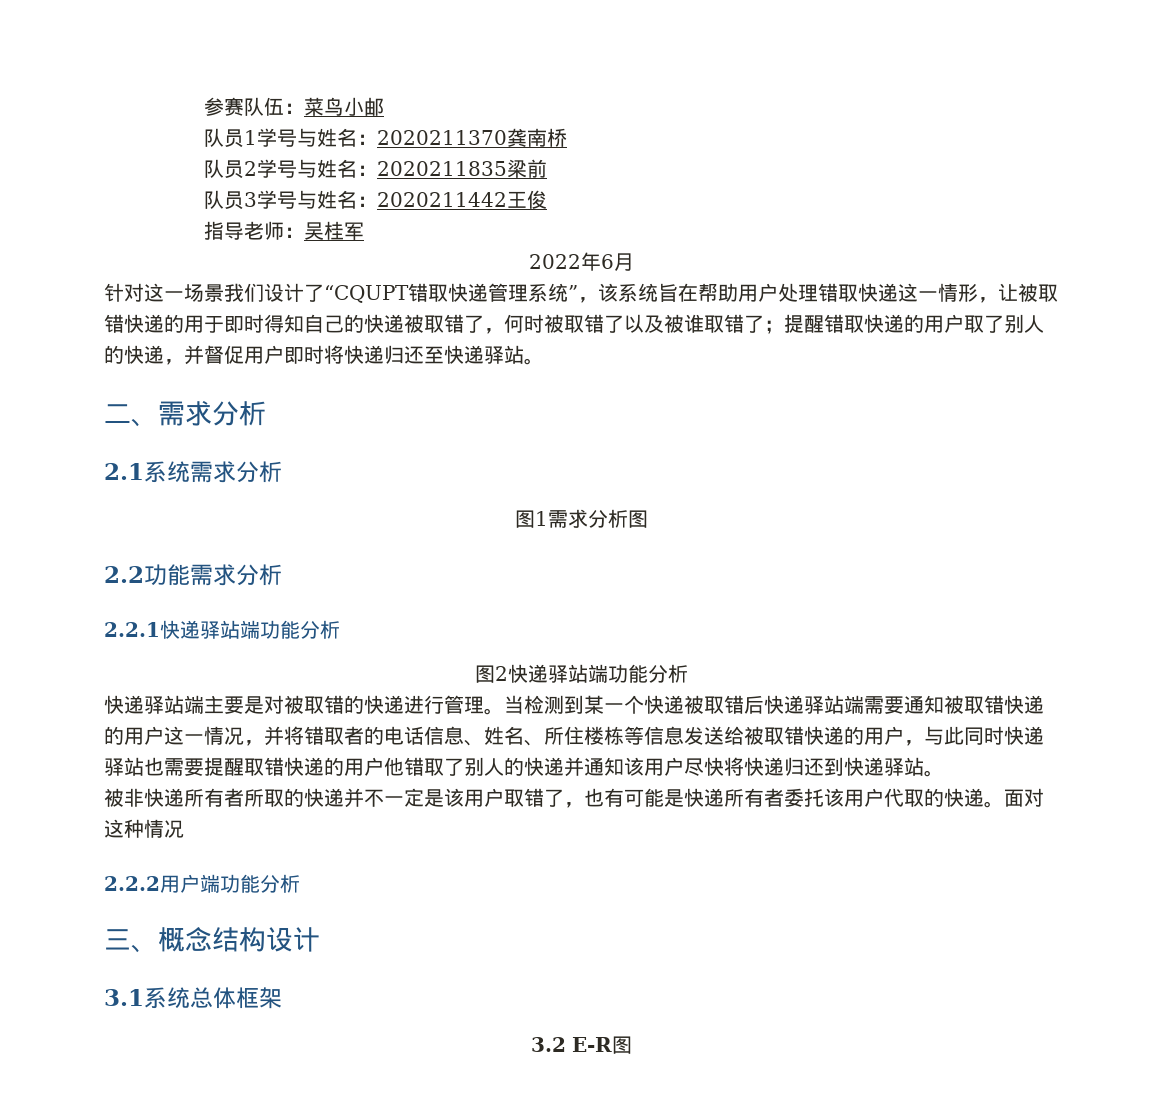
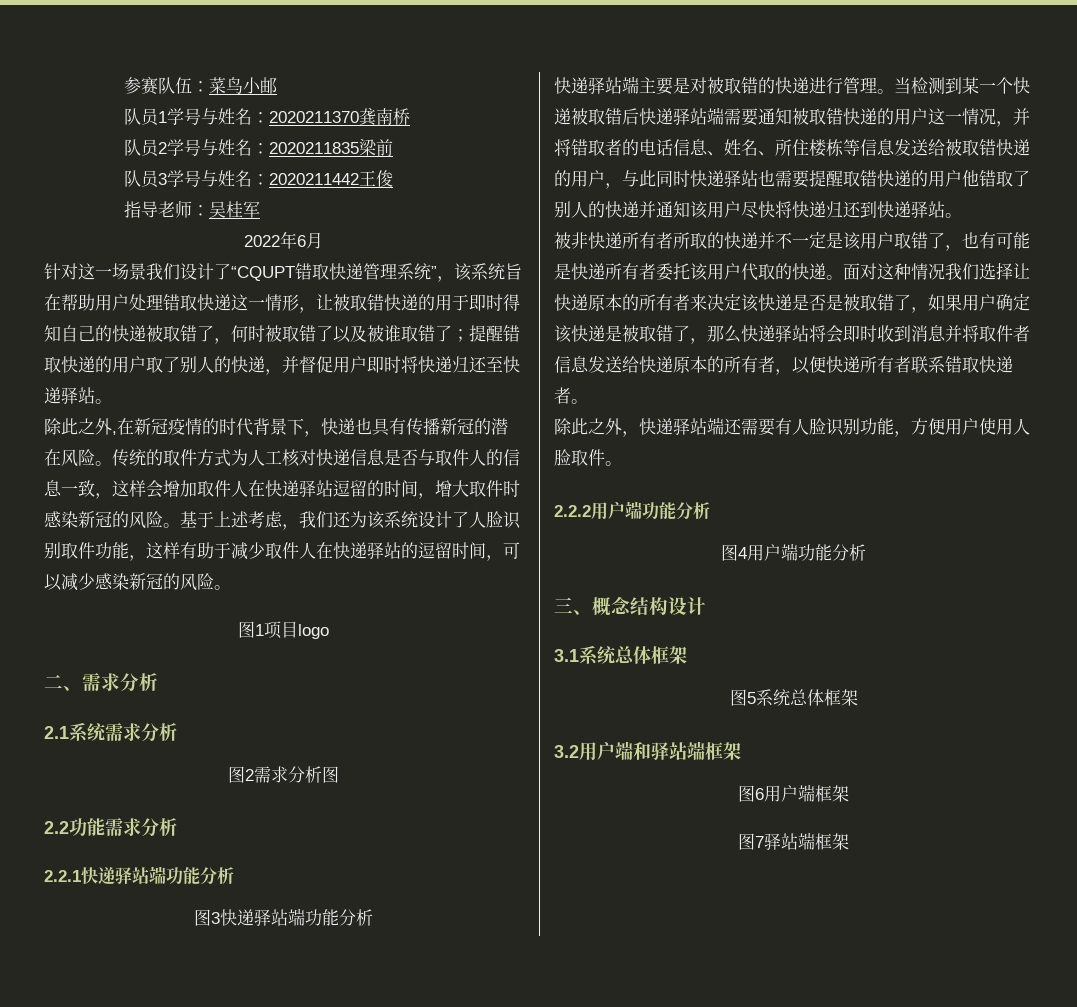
(544, 361) none -> [44,418,508,437] [44,449,520,467] [44,480,520,499] [44,511,521,530] [44,542,520,561] [44,573,231,591] [238,621,329,639] // 除此之外,在新冠疫情的时代背景下，快递也具有传播新冠的潜在风险。传统的取件方式为人工核对快递信息是否与取件人的信息一致，这样会增加取件人在快递驿站逗留的时间，增大取件时感染新冠的风险。基于上述考虑，我们还为该系统设计了人脸识别取件功能，这样有助于减少取件人在快递驿站的逗留时间，可以减少感染新冠的风险。 // 图1项目logo
[534,511,548,526] 1 -> [245,769,254,781] 2
[494,666,508,681] 2 -> [211,912,220,924] 3
(184, 829) none -> [945,262,1030,280] [554,294,1030,313] [554,325,1030,344] [554,356,1013,375] [554,387,588,404] [554,417,1030,437] [554,449,622,466] 我们选择让快递原本的所有者来决定该快递是否是被取错了，如果用户确定该快递是被取错了，那么快递驿站将会即时收到消息并将取件者信息发送给快递原本的所有者，以便快递所有者联系错取快递者。 // 除此之外，快递驿站端还需要有人脸识别功能，方便用户使用人脸取件。
(300, 883) none -> [721,543,866,561] // 图4用户端功能分析
[530,1036,632,1054] 3.2 E-R图 -> [729,689,858,706] [554,741,741,761] [738,784,849,802] [738,832,849,850] 图5系统总体框架 // 3.2用户端和驿站端框架 // 图6用户端框架 // 图7驿站端框架

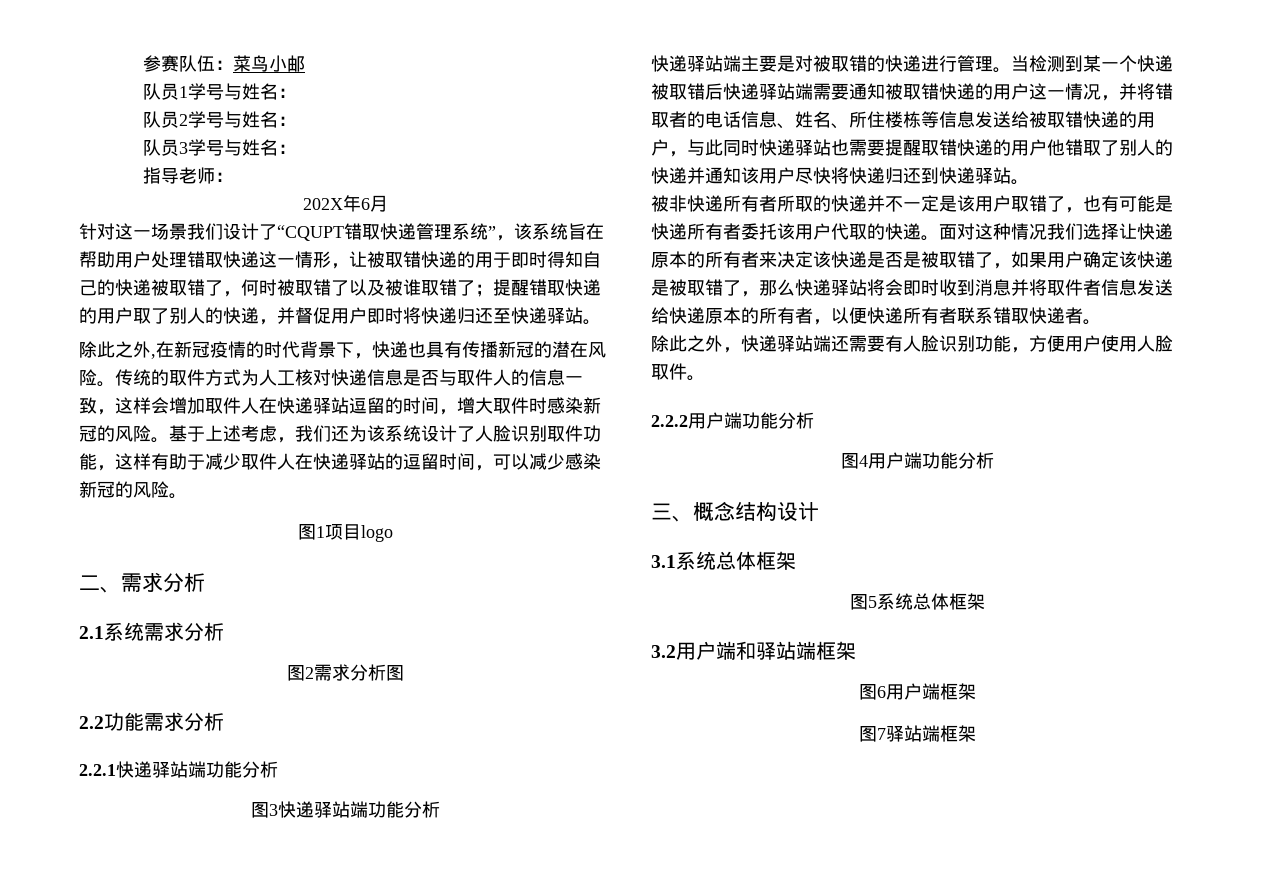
[268,108,410,126] 2020211370龚南桥 -> (296, 93) none
[268,138,393,156] 2020211835梁前 -> (296, 121) none
[268,170,393,187] 2020211442王俊 -> (296, 149) none
[208,201,260,218] [244,235,280,247] 吴桂军 // 2022 -> [303,198,343,210] // 202X

